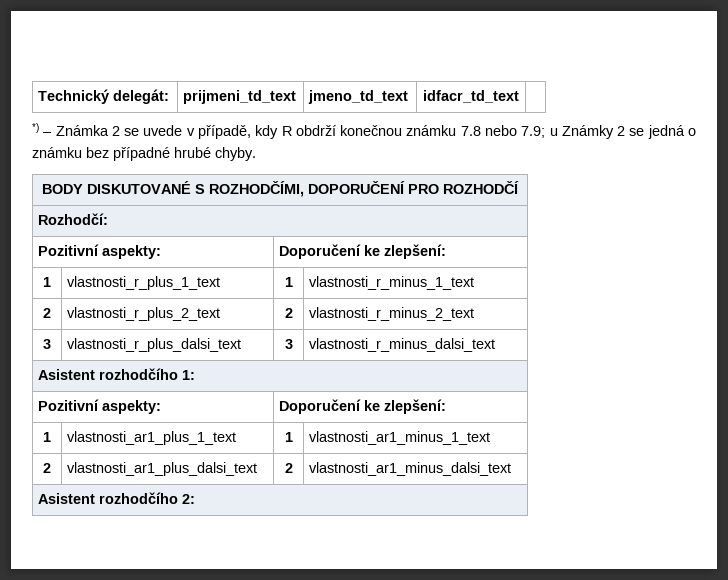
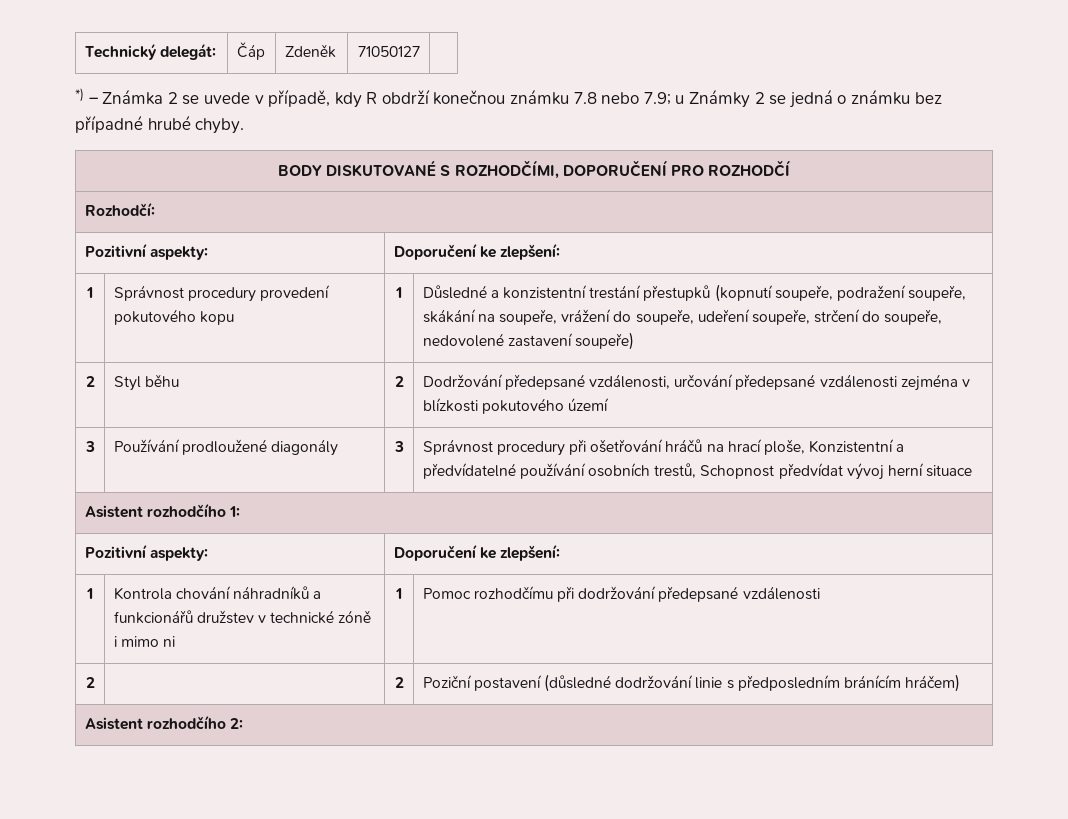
[183,90,297,104] [308,90,409,104] [423,90,519,103] prijmeni_td_text | jmeno_td_text | idfacr_td_text -> [236,42,265,60] [284,44,336,58] [357,46,420,57] Čáp | Zdeněk | 71050127
[67,276,221,290] [284,277,293,287] [309,276,475,290] [43,308,51,318] [67,307,221,321] [284,308,293,318] [309,307,475,321] [43,339,51,349] [67,338,242,352] [284,339,293,349] [309,338,496,352] vlastnosti_r_plus_1_text | 1 | vlastnosti_r_minus_1_text // 2 | vlastnosti_r_plus_2_text | 2 | vlastnosti_r_minus_2_text // 3 | vlastnosti_r_plus_dalsi_text | 3 | vlastnosti_r_minus_dalsi_text -> [113,285,330,302] [113,309,234,325] [395,287,402,298] [422,284,967,302] [422,309,943,325] [422,332,634,350] [85,376,95,387] [113,374,179,391] [394,376,404,387] [422,374,970,391] [422,398,609,414] [84,441,95,452] [113,439,338,456] [393,441,404,452] [422,439,905,456] [422,463,973,480] Správnost procedury provedení pokutového kopu | 1 | Důsledné a konzistentní trestání přestupků (kopnutí soupeře, podražení soupeře, skákání na soupeře, vrážení do soupeře, udeření soupeře, strčení do soupeře, nedovolené zastavení soupeře) // 2 | Styl běhu | 2 | Dodržování předepsané vzdálenosti, určování předepsané vzdálenosti zejména v blízkosti pokutového území // 3 | Používání prodloužené diagonály | 3 | Správnost procedury při ošetřování hráčů na hrací ploše, Konzistentní a předvídatelné používání osobních trestů, Schopnost předvídat vývoj herní situace
[67,431,237,445] [284,432,293,442] [309,431,491,445] [43,463,51,473] [67,462,258,476] [284,463,293,473] [309,462,512,476] vlastnosti_ar1_plus_1_text | 1 | vlastnosti_ar1_minus_1_text // 2 | vlastnosti_ar1_plus_dalsi_text | 2 | vlastnosti_ar1_minus_dalsi_text -> [113,586,322,600] [113,610,372,624] [113,636,175,647] [395,588,402,599] [422,586,820,602] [85,677,95,688] [394,677,404,688] [422,674,961,692] Kontrola chování náhradníků a funkcionářů družstev v technické zóně i mimo ni | 1 | Pomoc rozhodčímu při dodržování předepsané vzdálenosti // 2 | | 2 | Poziční postavení (důsledné dodržování linie s předposledním bránícím hráčem)

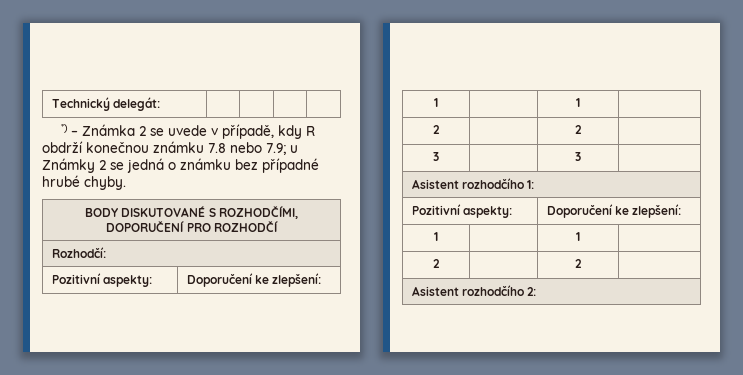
[236,42,265,60] [284,44,336,58] [357,46,420,57] Čáp | Zdeněk | 71050127 -> (161, 104) | |
[113,285,330,302] [113,309,234,325] [395,287,402,298] [422,284,967,302] [422,309,943,325] [422,332,634,350] [85,376,95,387] [113,374,179,391] [394,376,404,387] [422,374,970,391] [422,398,609,414] [84,441,95,452] [113,439,338,456] [393,441,404,452] [422,439,905,456] [422,463,973,480] Správnost procedury provedení pokutového kopu | 1 | Důsledné a konzistentní trestání přestupků (kopnutí soupeře, podražení soupeře, skákání na soupeře, vrážení do soupeře, udeření soupeře, strčení do soupeře, nedovolené zastavení soupeře) // 2 | Styl běhu | 2 | Dodržování předepsané vzdálenosti, určování předepsané vzdálenosti zejména v blízkosti pokutového území // 3 | Používání prodloužené diagonály | 3 | Správnost procedury při ošetřování hráčů na hrací ploše, Konzistentní a předvídatelné používání osobních trestů, Schopnost předvídat vývoj herní situace -> [576,98,580,107] [433,125,440,134] [575,125,582,134] [433,152,439,161] [575,152,581,161] | 1 | // 2 | | 2 | // 3 | | 3 |
[113,586,322,600] [113,610,372,624] [113,636,175,647] [395,588,402,599] [422,586,820,602] [85,677,95,688] [394,677,404,688] [422,674,961,692] Kontrola chování náhradníků a funkcionářů družstev v technické zóně i mimo ni | 1 | Pomoc rozhodčímu při dodržování předepsané vzdálenosti // 2 | | 2 | Poziční postavení (důsledné dodržování linie s předposledním bránícím hráčem) -> [576,232,580,241] [433,259,440,268] [575,259,582,268] | 1 | // 2 | | 2 |

